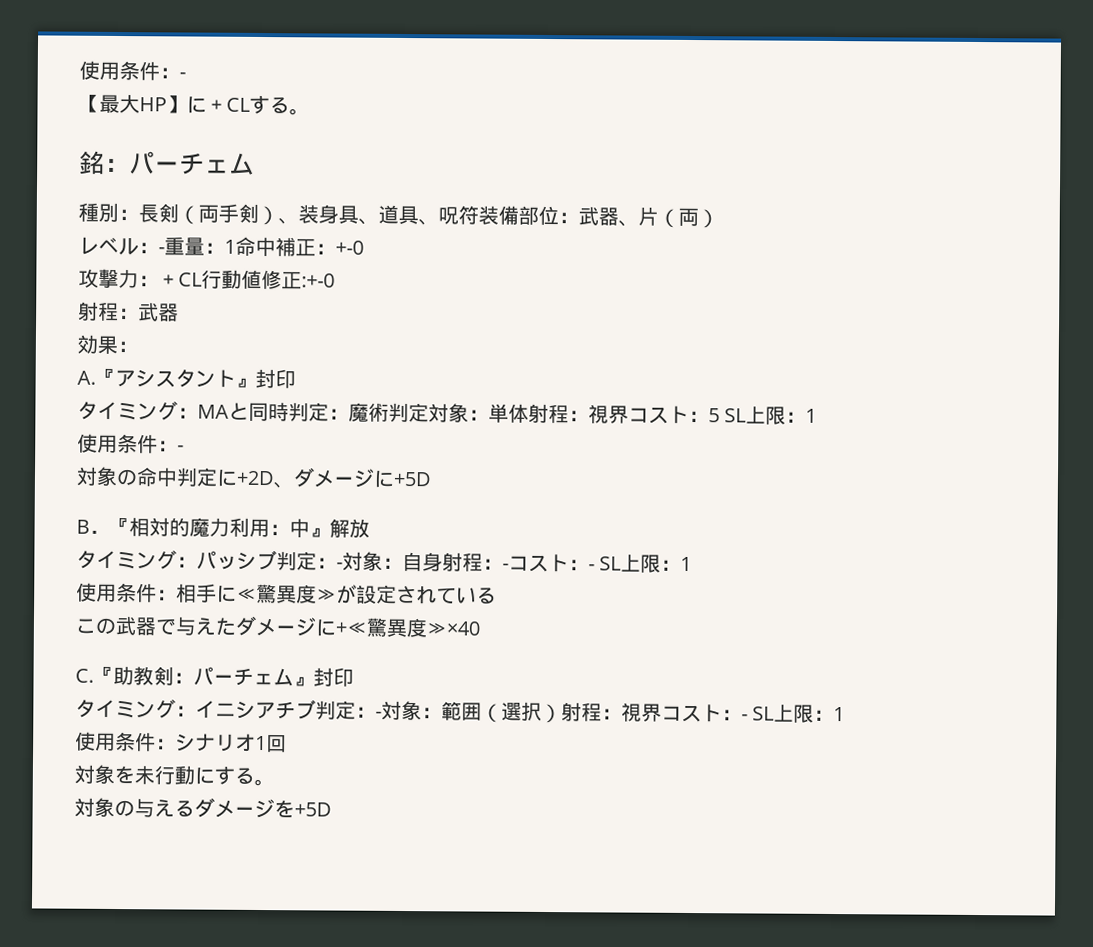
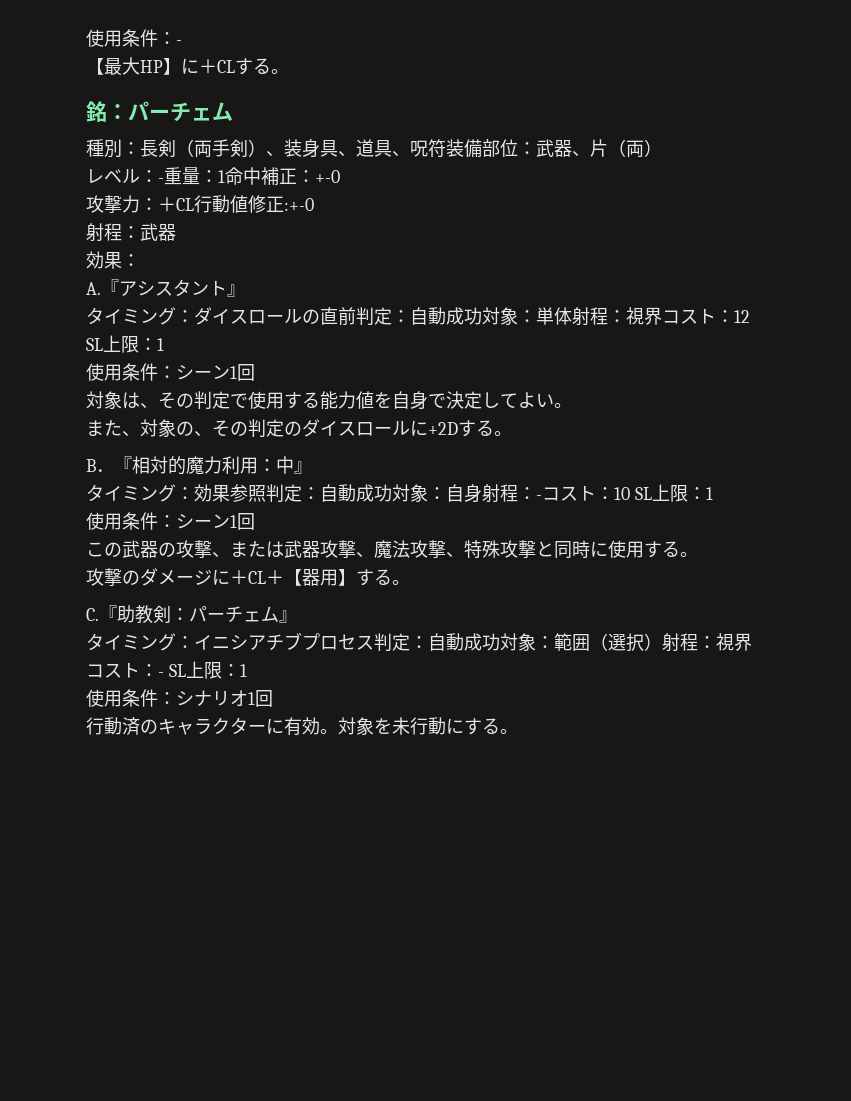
[255,368,296,389] [77,401,429,423] 封印 // タイミング：MAと同時判定：魔術判定 -> [86,307,482,325] // タイミング：ダイスロールの直前判定：自動成功
[708,406,818,425] [77,433,184,454] [76,466,432,489] 5 SL上限：1 // 使用条件：- // 対象の命中判定に+2D、ダメージに+5D -> [734,310,750,323] [86,335,164,353] [86,363,255,381] [86,391,572,410] [86,419,512,437] 12 SL上限：1 // 使用条件：シーン1回 // 対象は、その判定で使用する能力値を自身で決定してよい。 // また、対象の、その判定のダイスロールに+2Dする。
[329,518,370,538] [76,549,343,571] 解放 // タイミング：パッシブ判定：- -> [86,484,392,502] // タイミング：効果参照判定：自動成功
[588,554,693,573] [76,582,497,605] [75,615,480,638] - SL上限：1 // 使用条件：相手に≪驚異度≫が設定されている // この武器で与えたダメージに+≪驚異度≫×40 -> [614,484,713,502] [86,512,255,530] [86,540,698,559] [86,568,410,586] 10 SL上限：1 // 使用条件：シーン1回 // この武器の攻撃、または武器攻撃、魔法攻撃、特殊攻撃と同時に使用する。 // 攻撃のダメージに＋CL＋【器用】する。
[313,667,354,687] 封印 -> (297, 616) none
[315,700,382,720] 判定：- -> [302,633,500,651] プロセス判定：自動成功
(287, 743) none -> [86,717,338,736] 行動済のキャラクターに有効。
[74,797,332,819] // 対象の与えるダメージを+5D -> (518, 731) none

